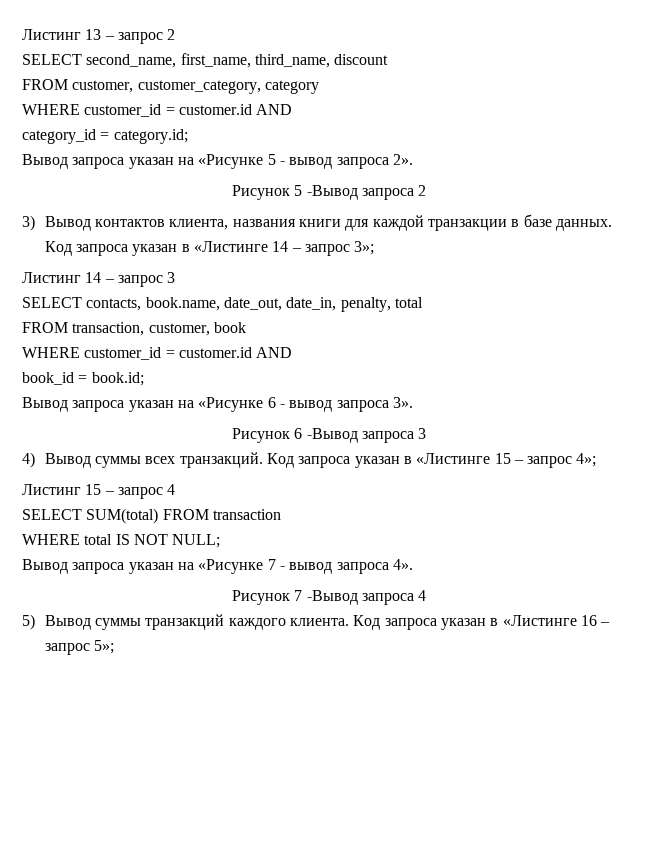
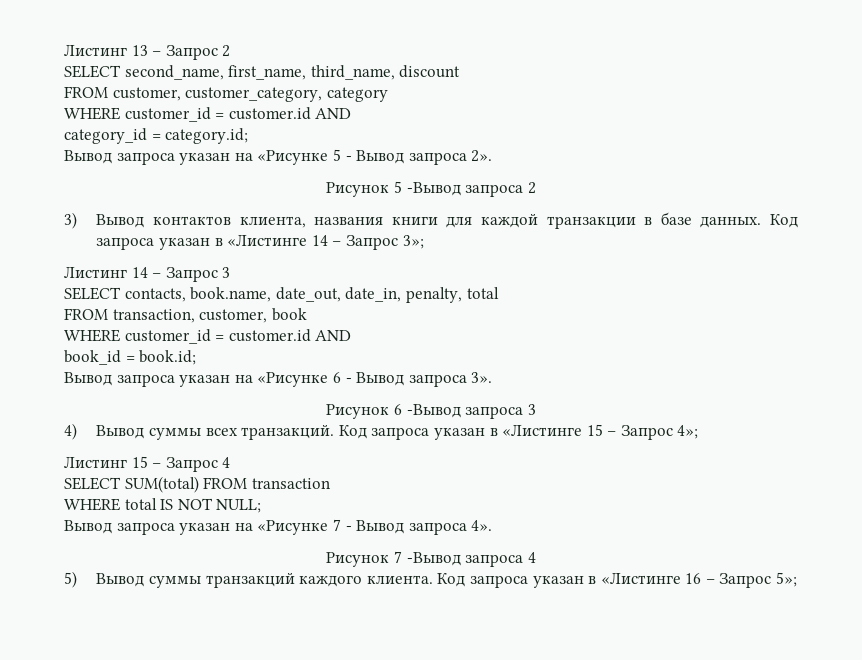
[117,32,163,44] запрос -> [165,45,218,60] Запрос
[289,157,333,169] вывод -> [356,150,405,164] Вывод
[304,244,350,256] запрос -> [345,235,398,250] Запрос
[117,275,163,287] запрос -> [165,267,218,282] Запрос
[289,400,333,412] вывод -> [356,372,405,386] Вывод
[527,456,573,468] запрос -> [620,425,673,440] Запрос
[117,487,163,499] запрос -> [165,457,218,472] Запрос
[289,562,333,574] вывод -> [356,520,405,534] Вывод
[44,643,90,655] запрос -> [719,573,772,588] Запрос

